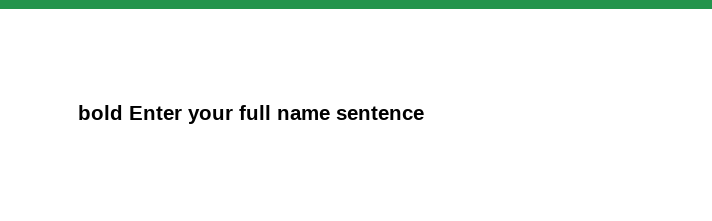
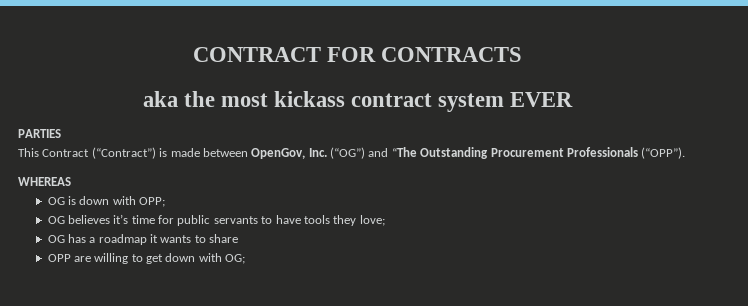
[78,105,424,124] bold Enter your full name sentence -> [192,47,523,62] [142,91,574,112] [18,129,61,138] [18,147,686,159] [18,177,71,186] [47,196,166,207] [47,214,385,226] [47,234,239,245] [47,253,246,264] CONTRACT FOR CONTRACTS // aka the most kickass contract system EVER // PARTIES // This Contract (“Contract”) is made between OpenGov, Inc. (“OG”) and “The Outstanding Procurement Professionals (“OPP”). // WHEREAS // OG is down with OPP; // OG believes it’s time for public servants to have tools they love; // OG has a roadmap it wants to share // OPP are willing to get down with OG;

